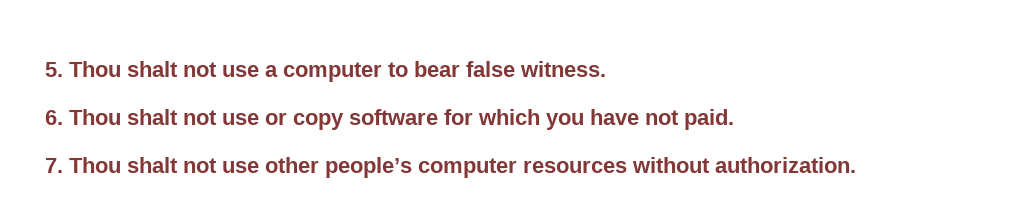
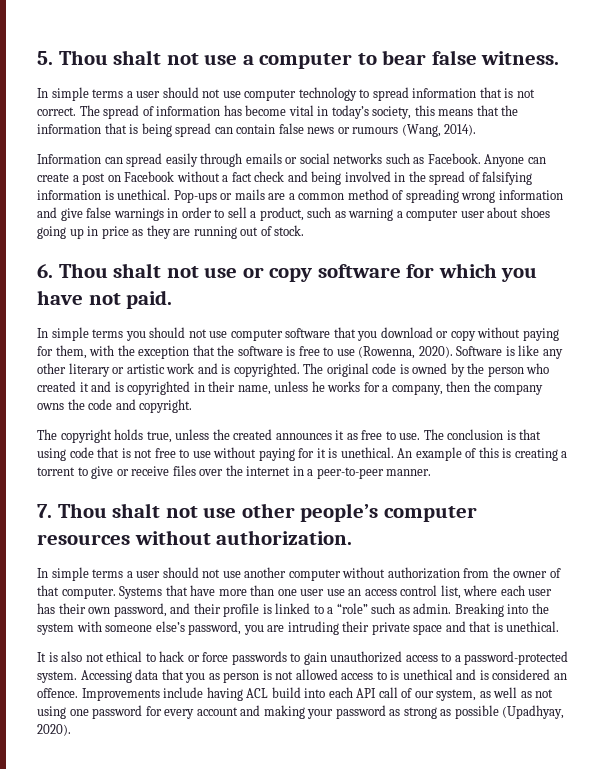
(606, 69) none -> [37,87,535,101] [37,105,519,119] [37,123,477,137] [37,153,546,167] [37,171,533,185] [37,189,563,203] [37,207,550,221] [37,225,305,239] // In simple terms a user should not use computer technology to spread information that is not correct. The spread of information has become vital in today’s society, this means that the information that is being spread can contain false news or rumours (Wang, 2014). // Information can spread easily through emails or social networks such as Facebook. Anyone can create a post on Facebook without a fact check and being involved in the spread of falsifying information is unethical. Pop-ups or mails are a common method of spreading wrong information and give false warnings in order to sell a product, such as warning a computer user about shoes going up in price as they are running out of stock.
(734, 119) none -> [37,327,559,341] [37,345,563,359] [37,363,550,377] [37,381,544,395] [37,399,193,413] [37,429,542,443] [37,447,568,461] [37,465,432,479] // In simple terms you should not use computer software that you download or copy without paying for them, with the exception that the software is free to use (Rowenna, 2020). Software is like any other literary or artistic work and is copyrighted. The original code is owned by the person who created it and is copyrighted in their name, unless he works for a company, then the company owns the code and copyright. // The copyright holds true, unless the created announces it as free to use. The conclusion is that using code that is not free to use without paying for it is unethical. An example of this is creating a torrent to give or receive files over the internet in a peer-to-peer manner.
(856, 165) none -> [37,567,561,581] [37,585,553,599] [37,603,549,617] [37,621,560,635] [37,651,569,665] [37,669,567,683] [37,687,554,701] [37,705,565,719] [37,724,71,736] // In simple terms a user should not use another computer without authorization from the owner of that computer. Systems that have more than one user use an access control list, where each user has their own password, and their profile is linked to a “role” such as admin. Breaking into the system with someone else’s password, you are intruding their private space and that is unethical. // It is also not ethical to hack or force passwords to gain unauthorized access to a password-protected system. Accessing data that you as person is not allowed access to is unethical and is considered an offence. Improvements include having ACL build into each API call of our system, as well as not using one password for every account and making your password as strong as possible (Upadhyay, 2020).

